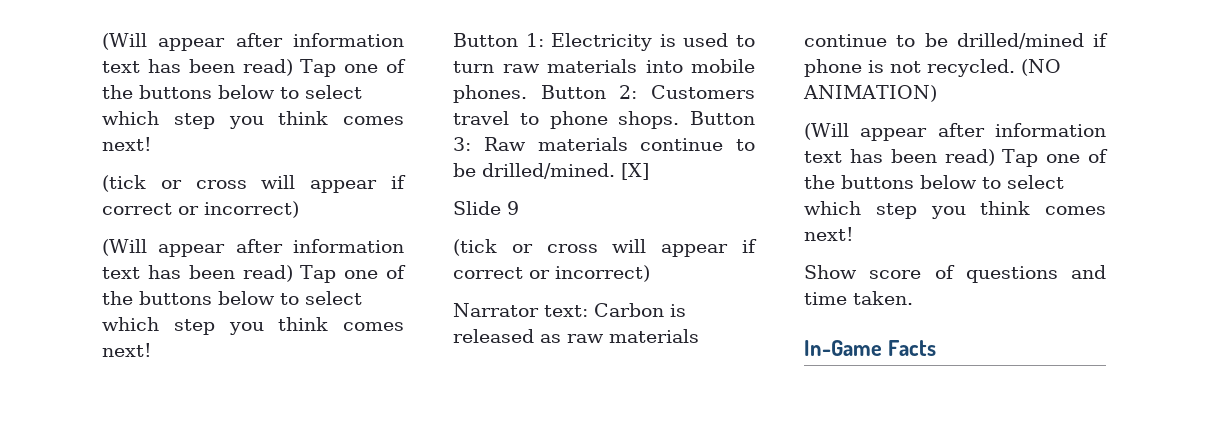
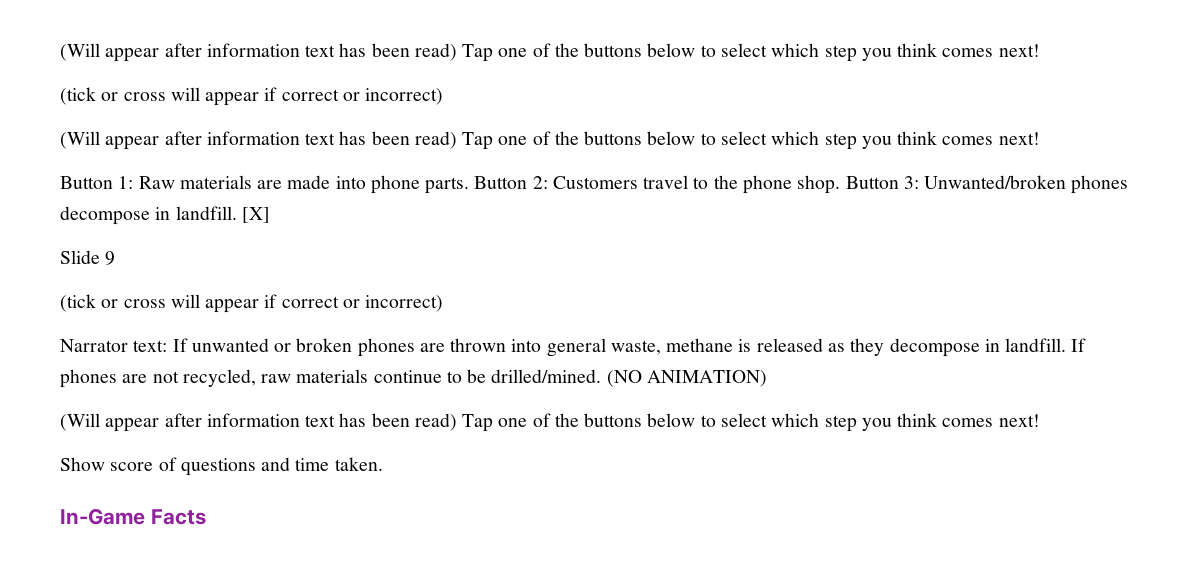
[551,33,755,51] [453,59,755,73] [453,85,527,103] Electricity is used to turn raw materials into mobile phones. -> [138,175,470,194] Raw materials are made into phone parts.
[549,111,755,129] [453,137,755,151] [453,163,615,179] phone shops. Button 3: Raw materials continue to be drilled/mined. -> [713,175,1129,194] [60,206,237,225] the phone shop. Button 3: Unwanted/broken phones decompose in landfill.
[594,303,686,317] [453,329,561,343] Carbon is released as -> [172,338,1087,357] [60,369,256,388] If unwanted or broken phones are thrown into general waste, methane is released as they decompose in landfill. If phones are not recycled,
[956,33,1108,49] [804,59,1015,77] drilled/mined if phone is not recycled. -> [491,369,602,383] drilled/mined.

